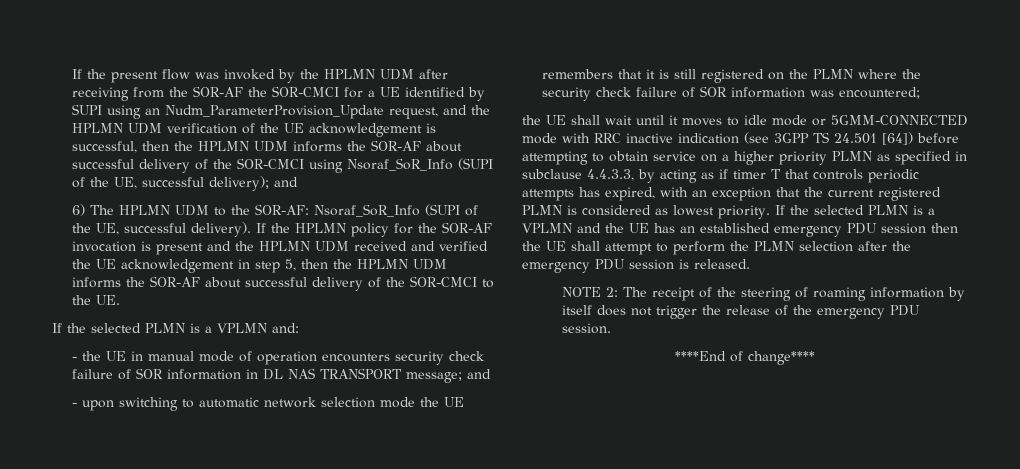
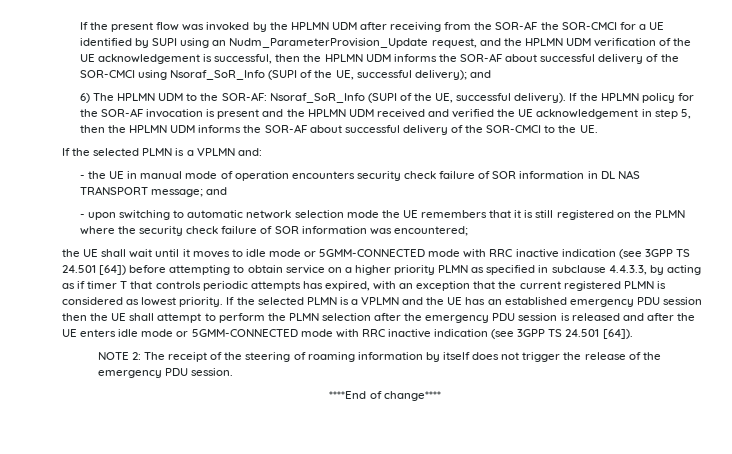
[694,259,750,269] released. -> [571,313,695,321] [62,329,633,339] released and after the UE enters idle mode or 5GMM-CONNECTED mode with RRC inactive indication (see 3GPP TS 24.501 [64]).

